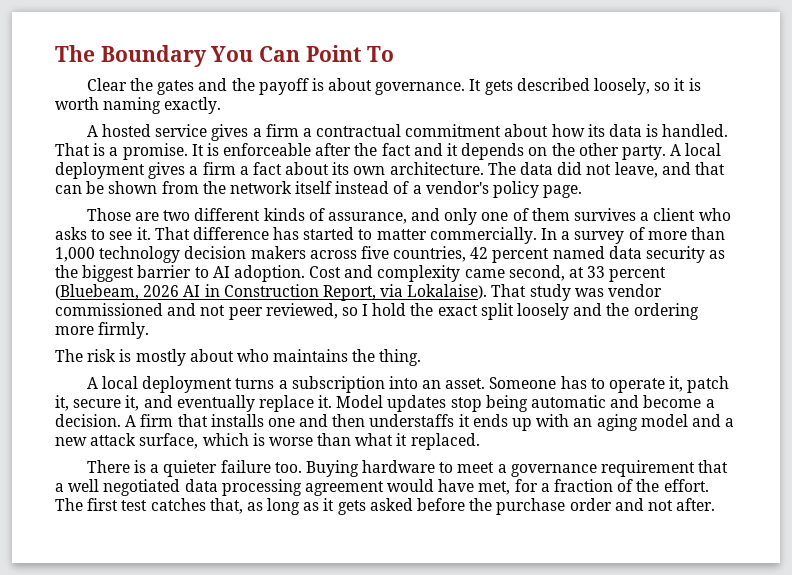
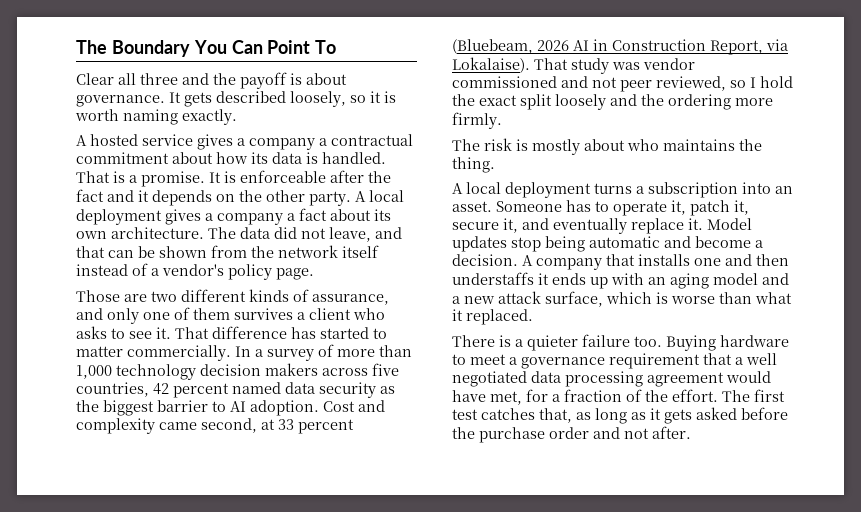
[129,78,195,95] the gates -> [118,73,178,85] all three
[265,124,299,137] firm -> [249,138,315,150] company
[202,162,236,175] firm -> [217,213,283,225] company
[140,414,174,427] firm -> [536,258,602,270] company

